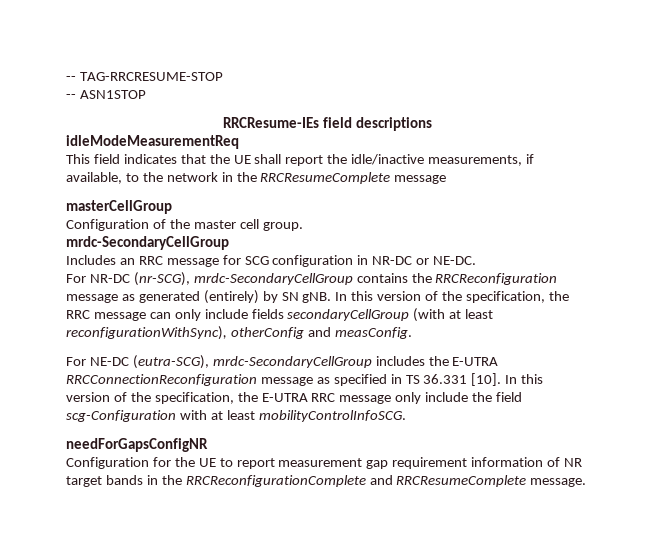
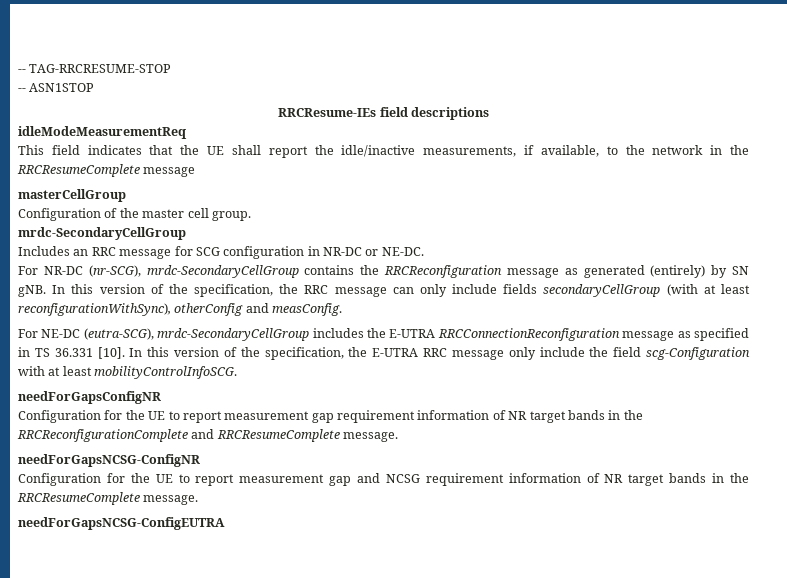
(587, 482) none -> [18,454,200,467] [18,473,749,486] [17,492,199,505] [18,517,225,530] // needForGapsNCSG-ConfigNR // Configuration for the UE to report measurement gap and NCSG requirement information of NR target bands in the RRCResumeComplete message. // needForGapsNCSG-ConfigEUTRA

